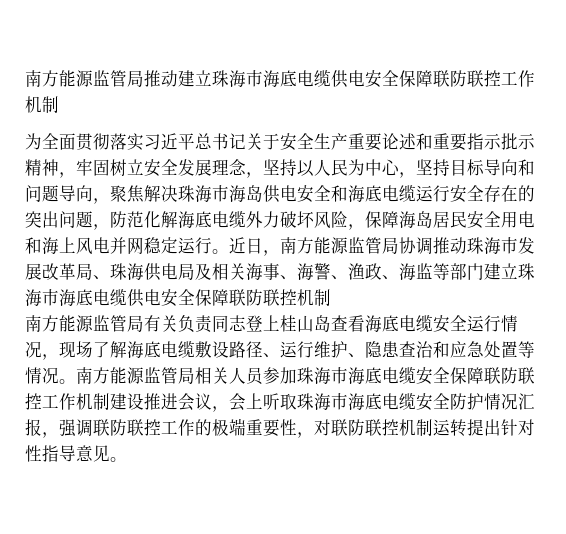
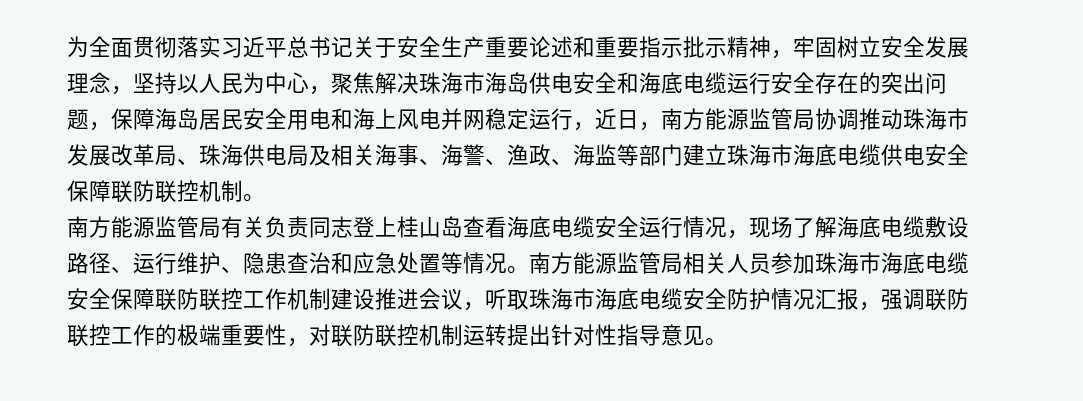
[25,70,535,88] [25,96,59,113] 南方能源监管局推动建立珠海市海底电缆供电安全保障联防联控工作机制 // -> (67, 47) none
[416,159,535,176] [25,185,110,204] 坚持目标导向和问题导向， -> (331, 90) none
[110,211,365,230] 防范化解海底电缆外力破坏风险， -> (111, 126) none
[212,249,229,254] 。 -> [573,122,595,131] ，
(331, 297) none -> [243,194,265,202] 。
[229,393,263,411] 会上 -> (485, 306) none

